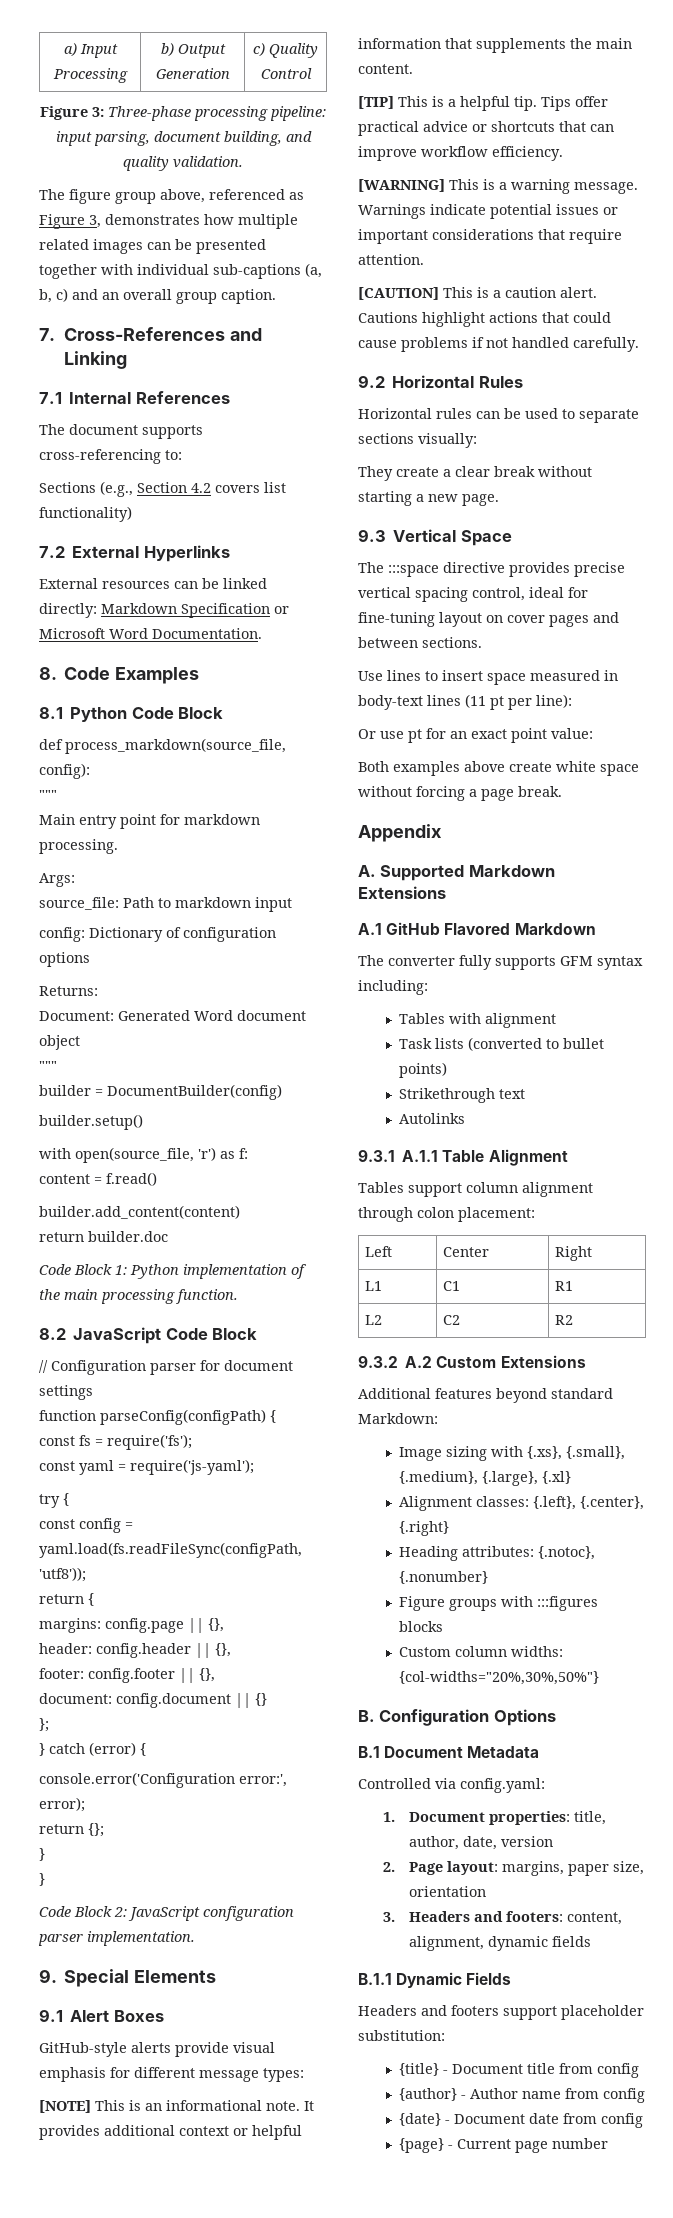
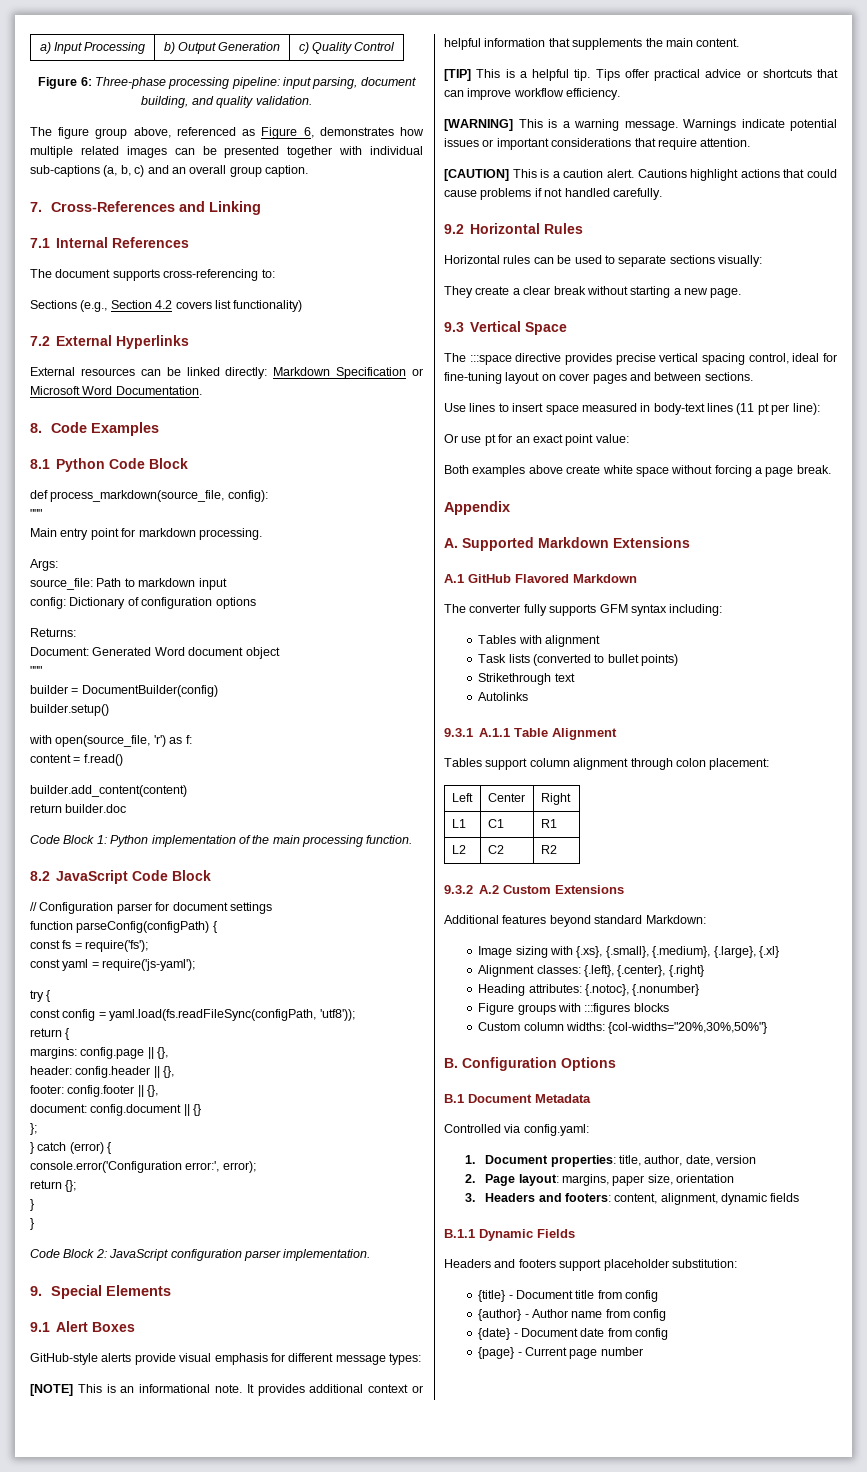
[92,107,104,117] 3: -> [80,77,92,86] 6:
[89,215,101,228] 3, -> [303,127,314,138] 6,

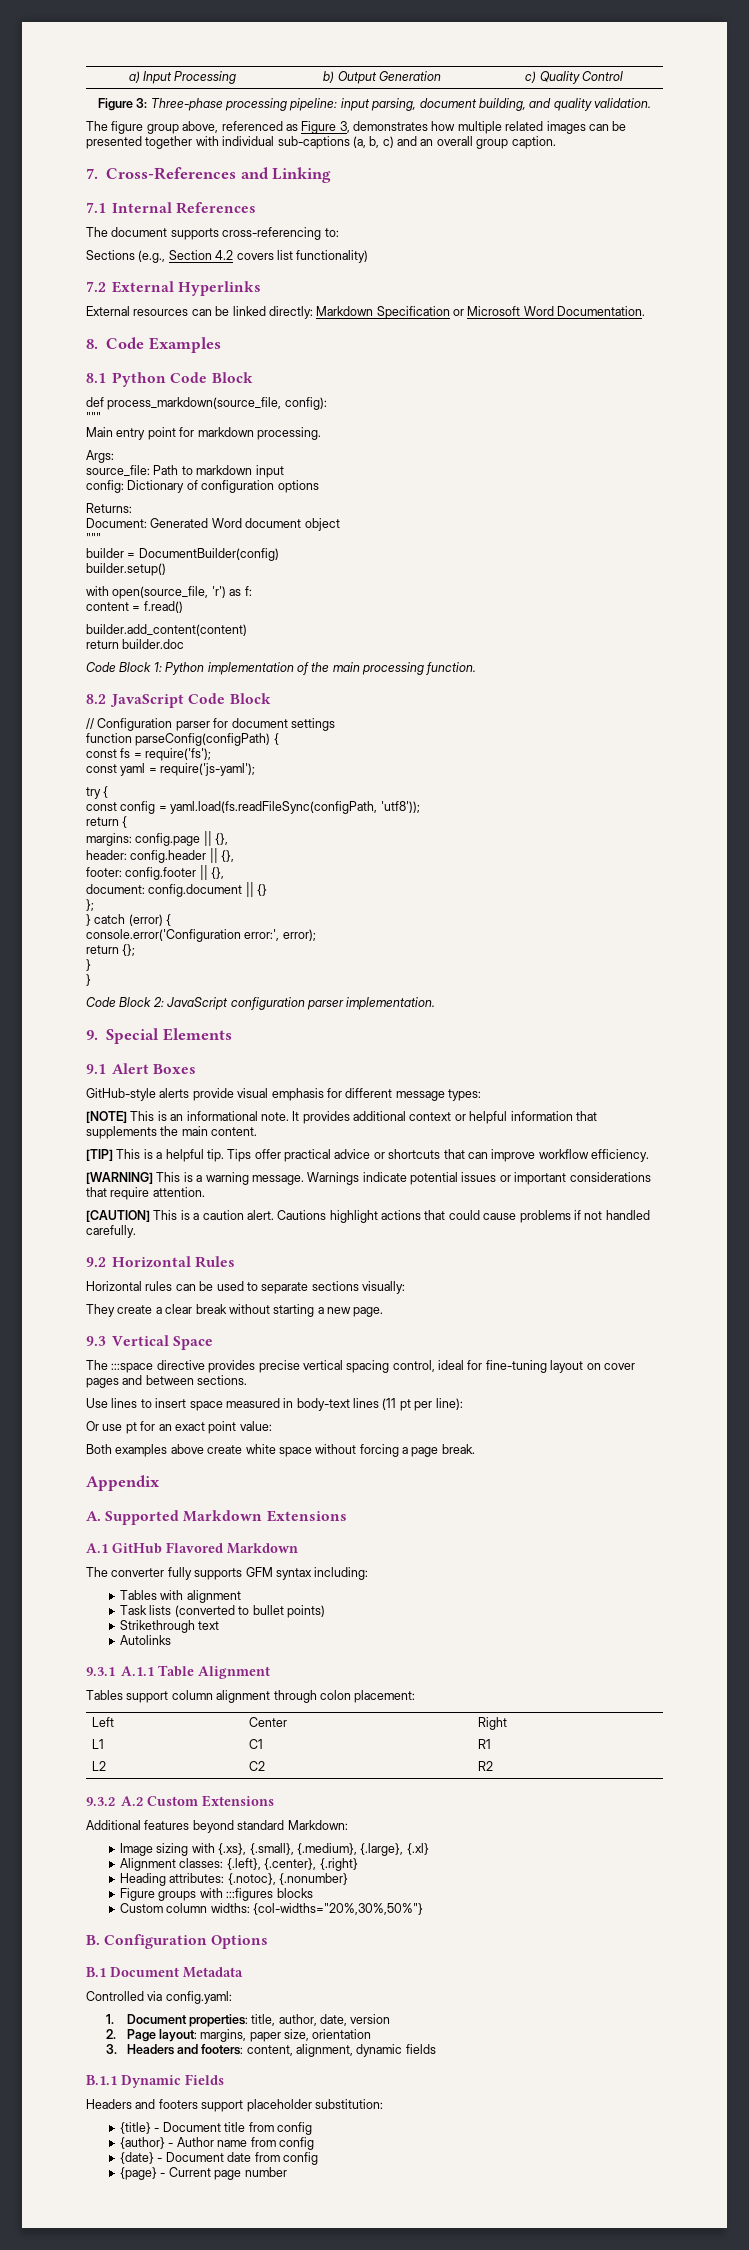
[80,77,92,86] 6: -> [136,98,148,108] 3:
[303,127,314,138] 6, -> [339,121,350,133] 3,

